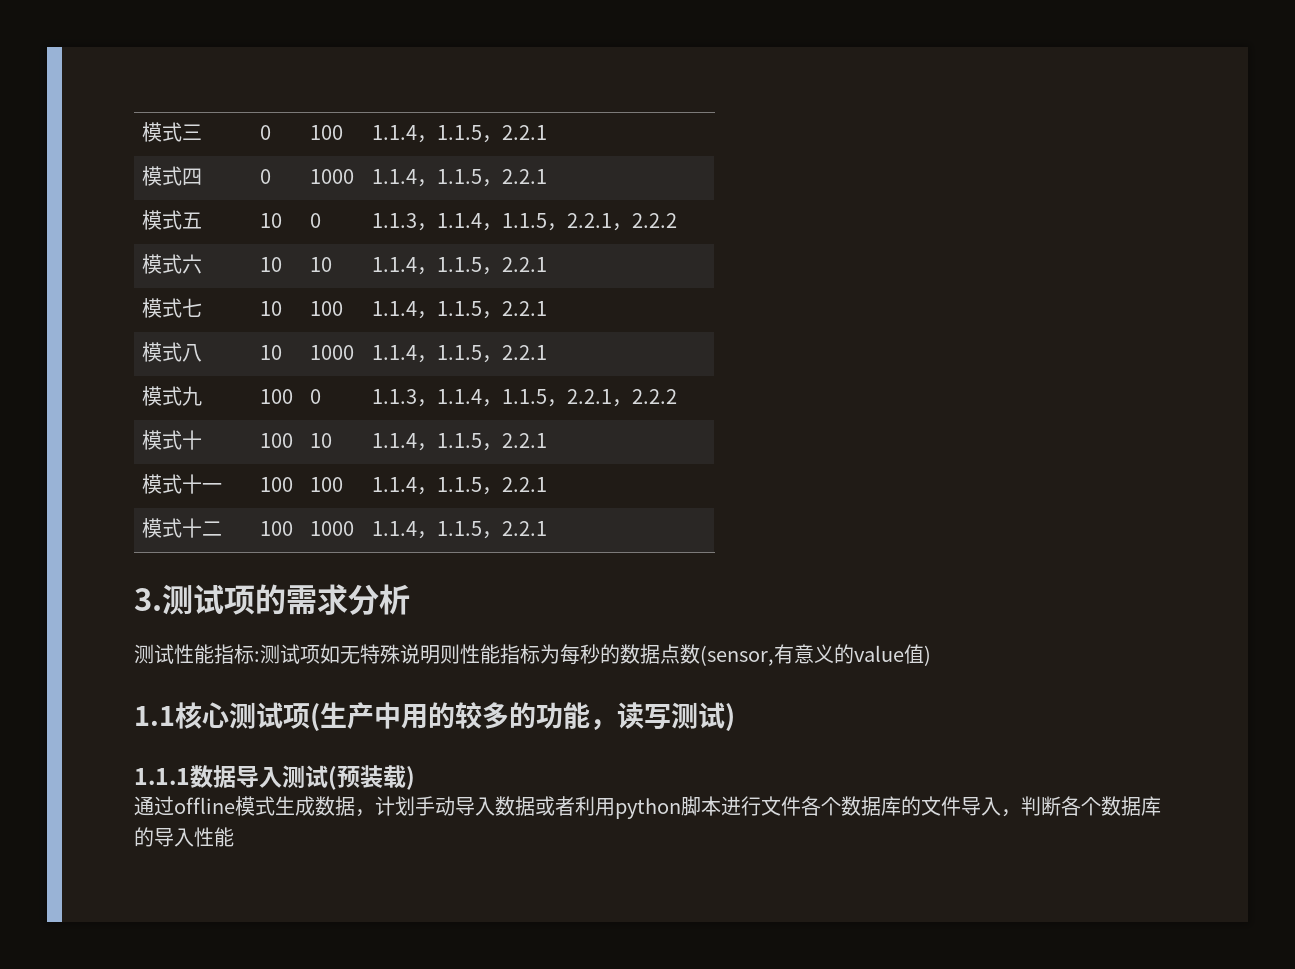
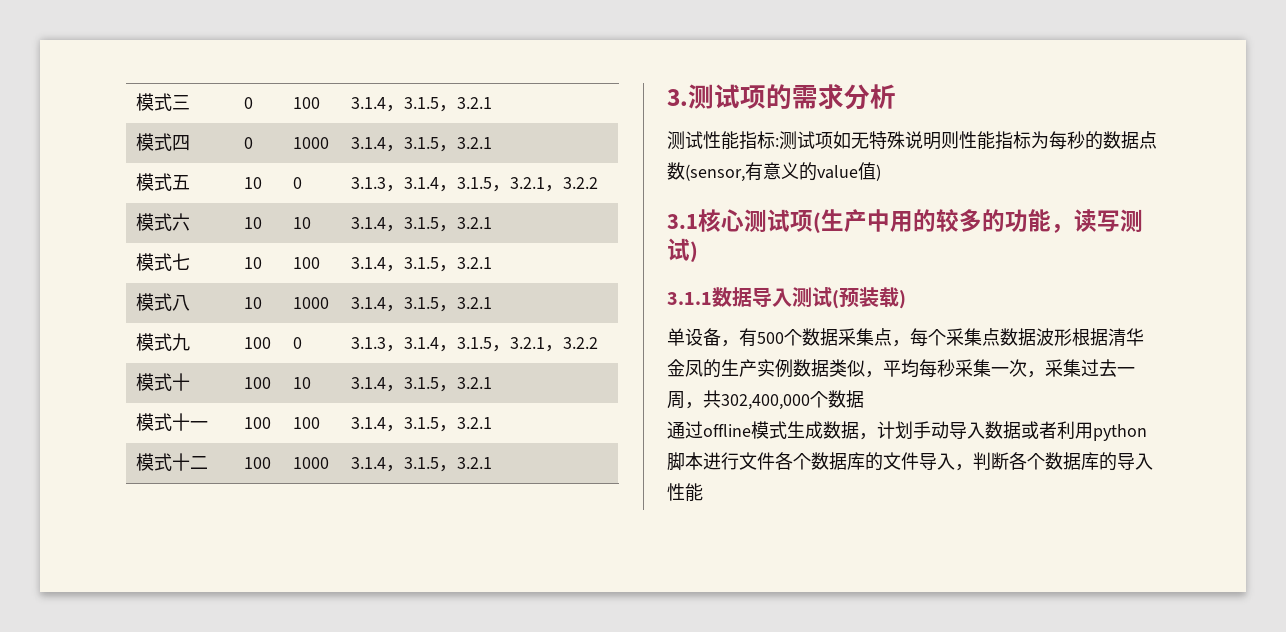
[372,125,548,143] 1.1.4，1.1.5，2.2.1 -> [351,97,493,112] 3.1.4，3.1.5，3.2.1
[372,169,548,187] 1.1.4，1.1.5，2.2.1 -> [351,137,493,152] 3.1.4，3.1.5，3.2.1
[372,213,678,231] 1.1.3，1.1.4，1.1.5，2.2.1，2.2.2 -> [351,177,599,192] 3.1.3，3.1.4，3.1.5，3.2.1，3.2.2
[372,257,548,275] 1.1.4，1.1.5，2.2.1 -> [351,217,493,232] 3.1.4，3.1.5，3.2.1
[372,301,548,319] 1.1.4，1.1.5，2.2.1 -> [351,257,493,272] 3.1.4，3.1.5，3.2.1
[372,345,548,363] 1.1.4，1.1.5，2.2.1 -> [351,297,493,312] 3.1.4，3.1.5，3.2.1
[372,389,678,407] 1.1.3，1.1.4，1.1.5，2.2.1，2.2.2 -> [351,337,599,352] 3.1.3，3.1.4，3.1.5，3.2.1，3.2.2
[372,433,548,451] 1.1.4，1.1.5，2.2.1 -> [351,377,493,392] 3.1.4，3.1.5，3.2.1
[372,477,548,495] 1.1.4，1.1.5，2.2.1 -> [351,417,493,432] 3.1.4，3.1.5，3.2.1
[372,521,548,539] 1.1.4，1.1.5，2.2.1 -> [351,457,493,472] 3.1.4，3.1.5，3.2.1
[134,706,175,726] 1.1 -> [667,214,698,229] 3.1
[134,768,190,785] 1.1.1 -> [667,292,712,305] 3.1.1
(415, 778) none -> [667,328,1144,347] [667,359,1135,378] [667,390,864,410] // 单设备，有500个数据采集点，每个采集点数据波形根据清华金凤的生产实例数据类似，平均每秒采集一次，采集过去一周，共302,400,000个数据

